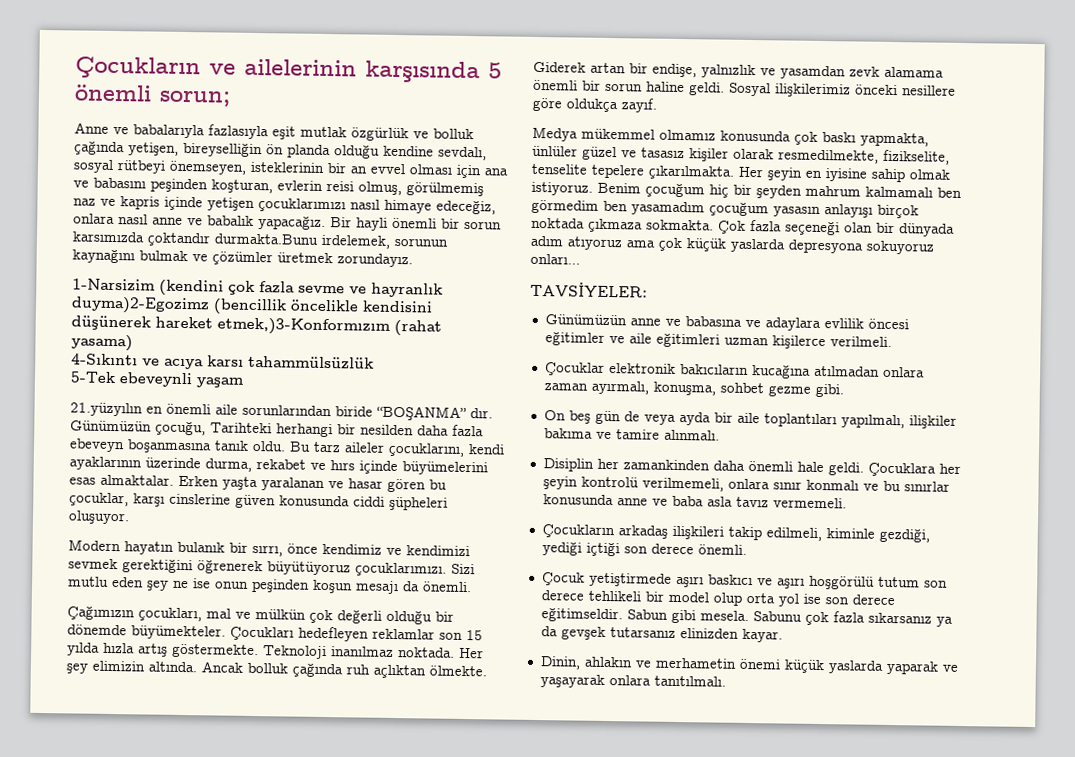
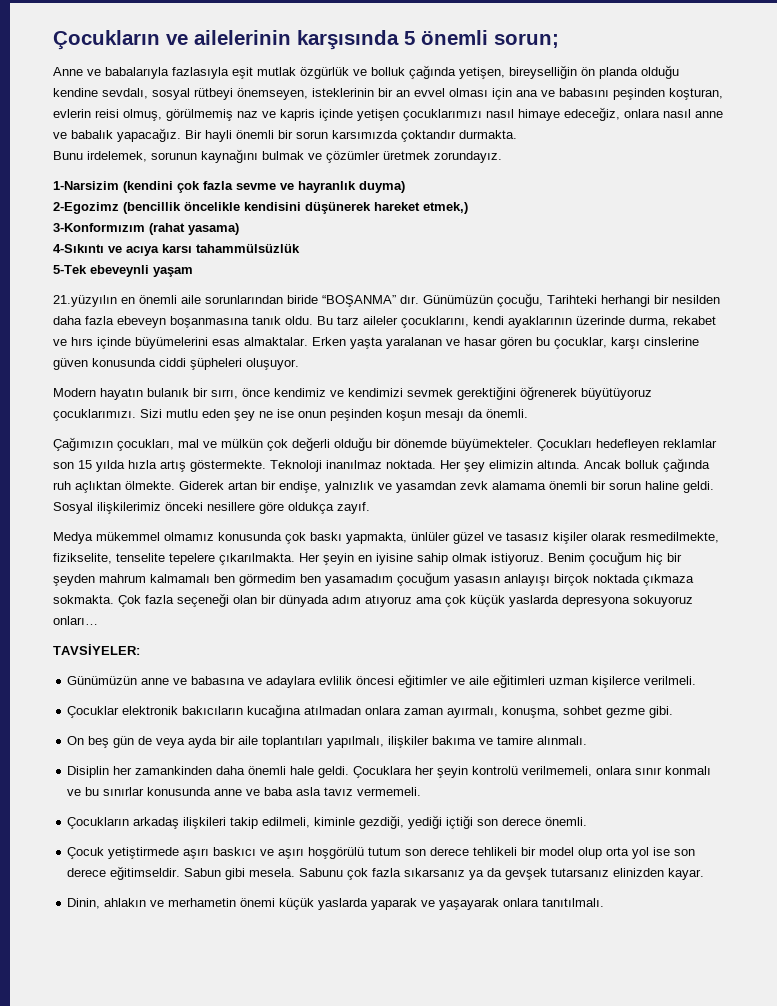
[214,233,319,245] durmakta.Bunu -> [459,130,517,139] [53,151,83,160] durmakta. // Bunu
[71,296,210,315] duyma)2-Egozimz -> [359,181,405,193] [53,202,119,214] duyma) // 2-Egozimz
[217,317,390,336] etmek,)3-Konformızım -> [423,202,468,214] [53,223,145,232] etmek,) // 3-Konformızım

